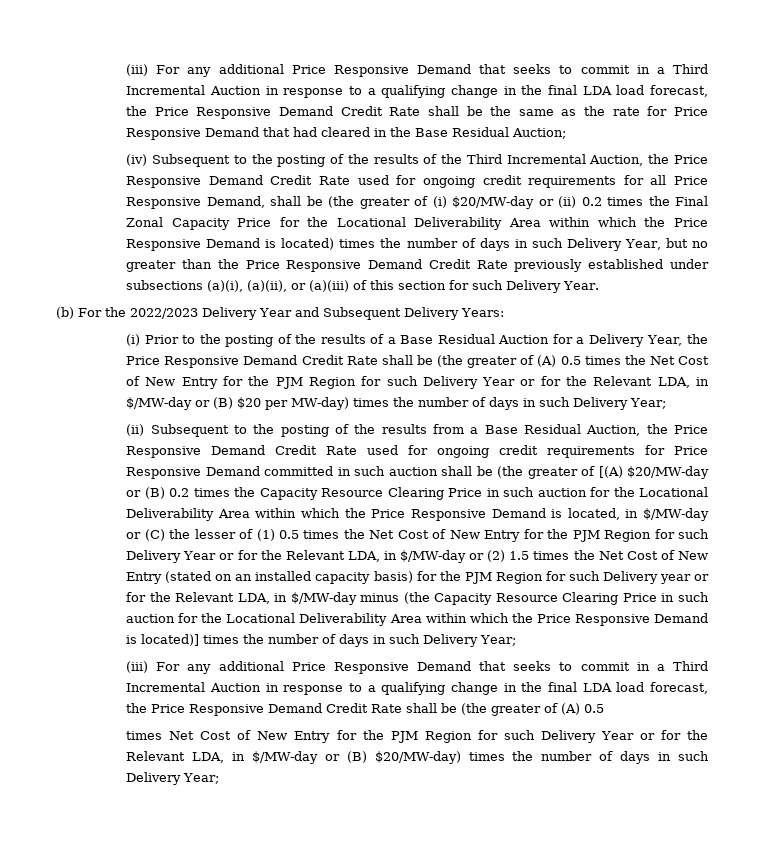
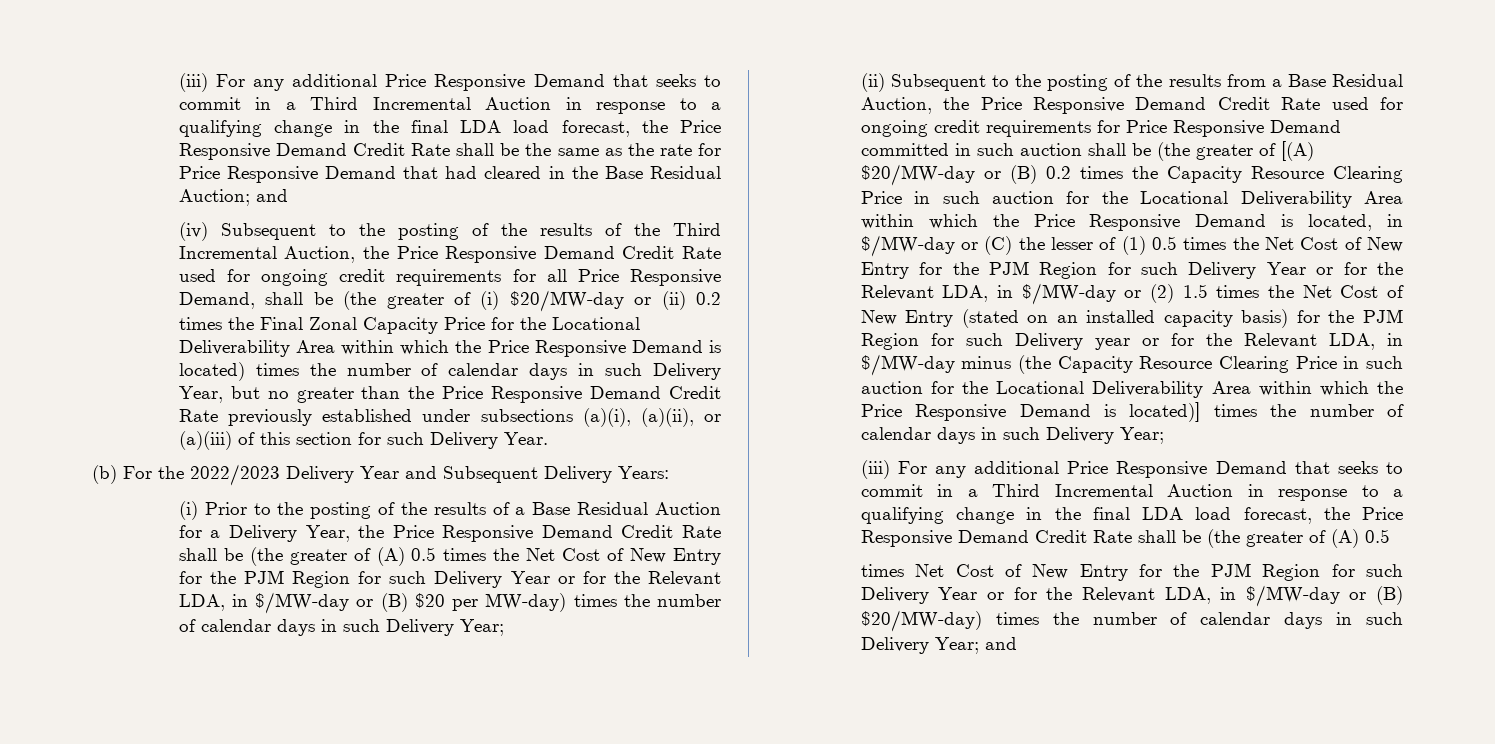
(567, 133) none -> [255,189,288,202] and
(476, 243) none -> [448,363,519,376] calendar
(487, 402) none -> [200,619,271,632] calendar
(337, 639) none -> [860,427,931,440] calendar
[620,751,709,764] [126,772,220,785] days in such Delivery Year; -> [1200,612,1403,629] [860,637,1017,654] calendar days in such Delivery Year; and

